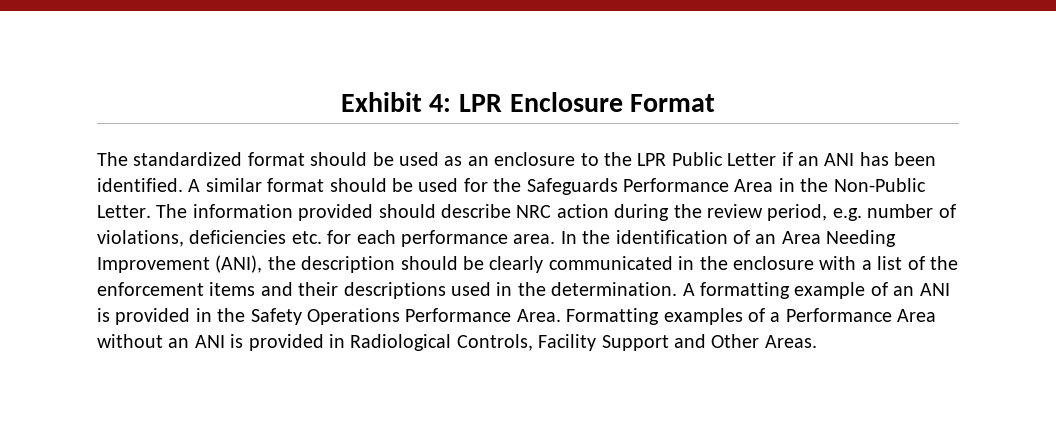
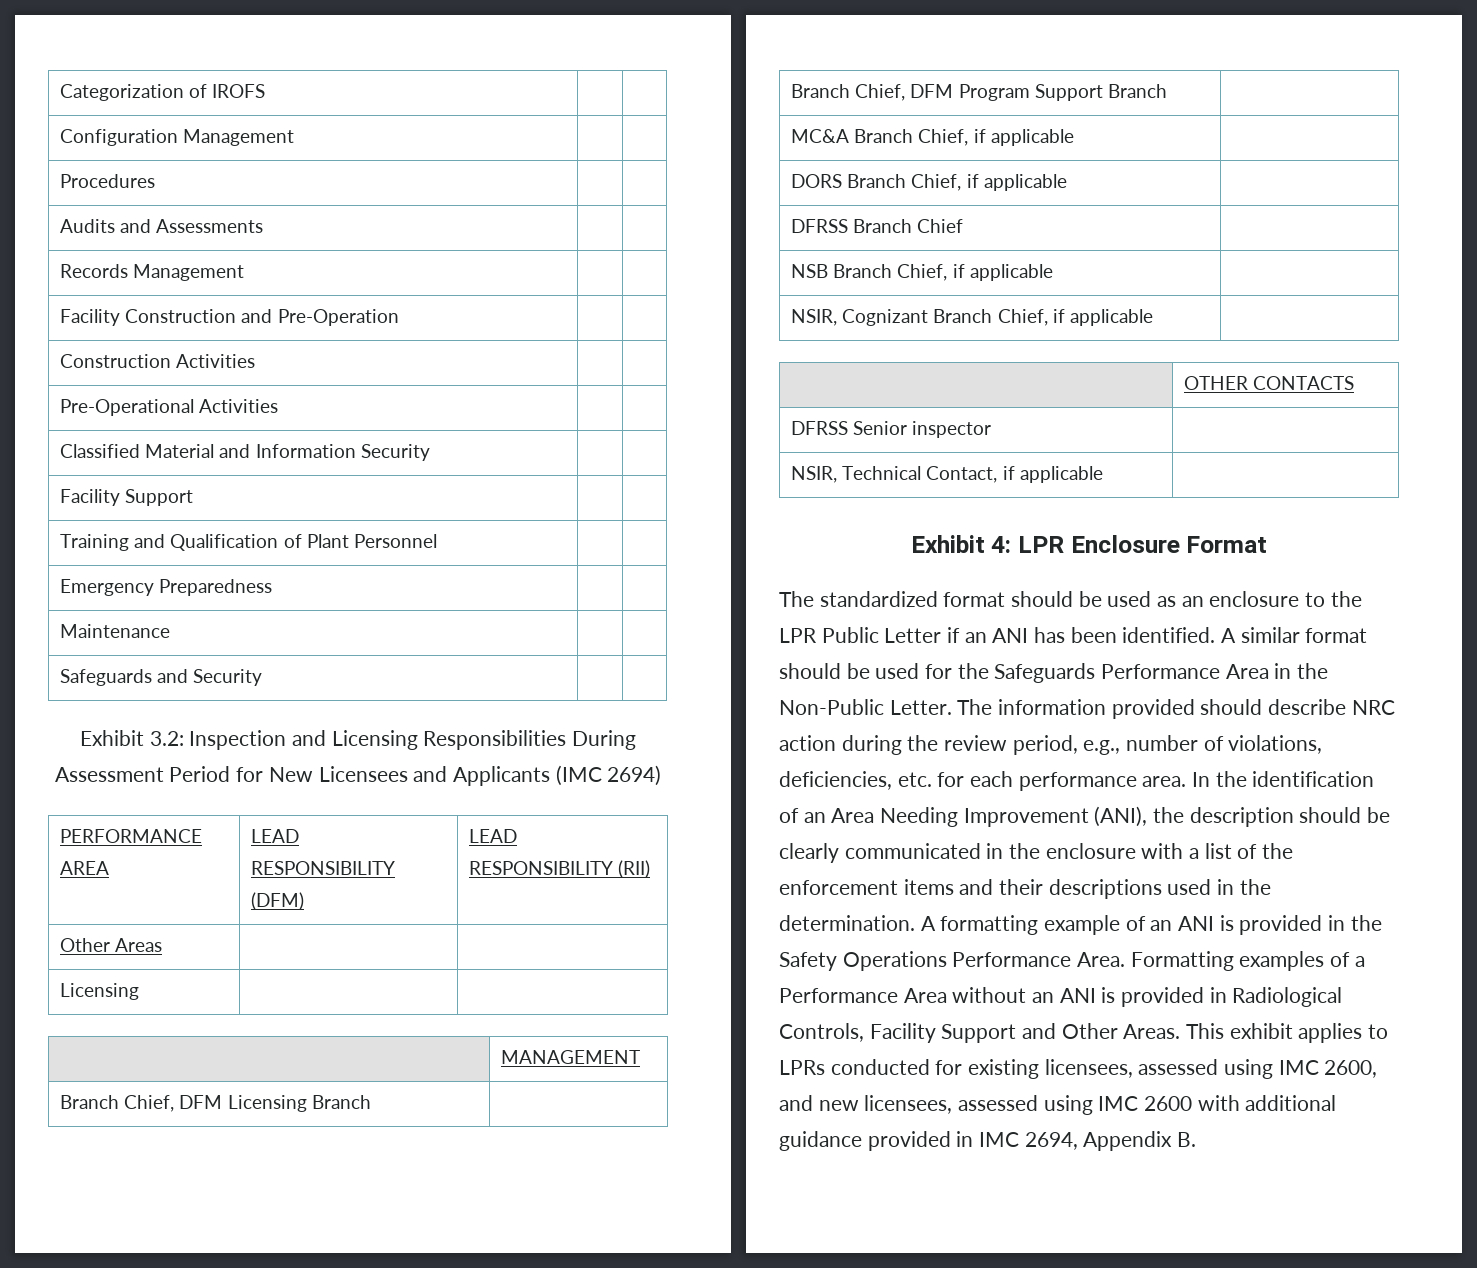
(340, 102) none -> [60,84,266,101] [60,129,295,146] [60,174,156,188] [60,219,264,233] [60,264,245,281] [60,309,399,326] [60,354,256,368] [60,399,279,416] [60,444,430,461] [60,489,194,506] [60,534,437,551] [60,579,273,596] [60,624,171,638] [60,669,263,686] [79,730,637,750] [54,765,662,786] [60,829,203,843] [60,861,110,875] [251,829,300,843] [251,861,396,875] [251,892,305,910] [469,829,518,843] [469,860,651,878] [60,938,163,952] [60,983,140,1000] [501,1050,641,1064] [60,1095,371,1112] [791,84,1167,101] [791,129,1074,146] [791,174,1067,191] [791,219,964,233] [791,264,1053,281] [791,309,1153,326] [1184,376,1355,390] [791,421,992,438] [791,466,1103,483] Categorization of IROFS | | // Configuration Management | | // Procedures | | // Audits and Assessments | | // Records Management | | // Facility Construction and Pre-Operation | | // Construction Activities | | // Pre-Operational Activities | | // Classified Material and Information Security | | // Facility Support | | // Training and Qualification of Plant Personnel | | // Emergency Preparedness | | // Maintenance | | // Safeguards and Security | | // Exhibit 3.2: Inspection and Licensing Responsibilities During Assessment Period for New Licensees and Applicants (IMC 2694) // PERFORMANCE AREA | LEAD RESPONSIBILITY (DFM) | LEAD RESPONSIBILITY (RII) // Other Areas | | // Licensing | | // | MANAGEMENT // Branch Chief, DFM Licensing Branch | // Branch Chief, DFM Program Support Branch | // MC&A Branch Chief, if applicable | // DORS Branch Chief, if applicable | // DFRSS Branch Chief | // NSB Branch Chief, if applicable | // NSIR, Cognizant Branch Chief, if applicable | // | OTHER CONTACTS // DFRSS Senior inspector | // NSIR, Technical Contact, if applicable | //
[832,208,862,221] e.g. -> [1083,740,1121,755] e.g.,
[189,230,287,244] deficiencies -> [779,771,892,790] deficiencies,
(817, 341) none -> [1186,1023,1389,1043] [779,1059,1378,1079] [779,1095,1337,1115] [779,1131,1197,1151] This exhibit applies to LPRs conducted for existing licensees, assessed using IMC 2600, and new licensees, assessed using IMC 2600 with additional guidance provided in IMC 2694, Appendix B.

